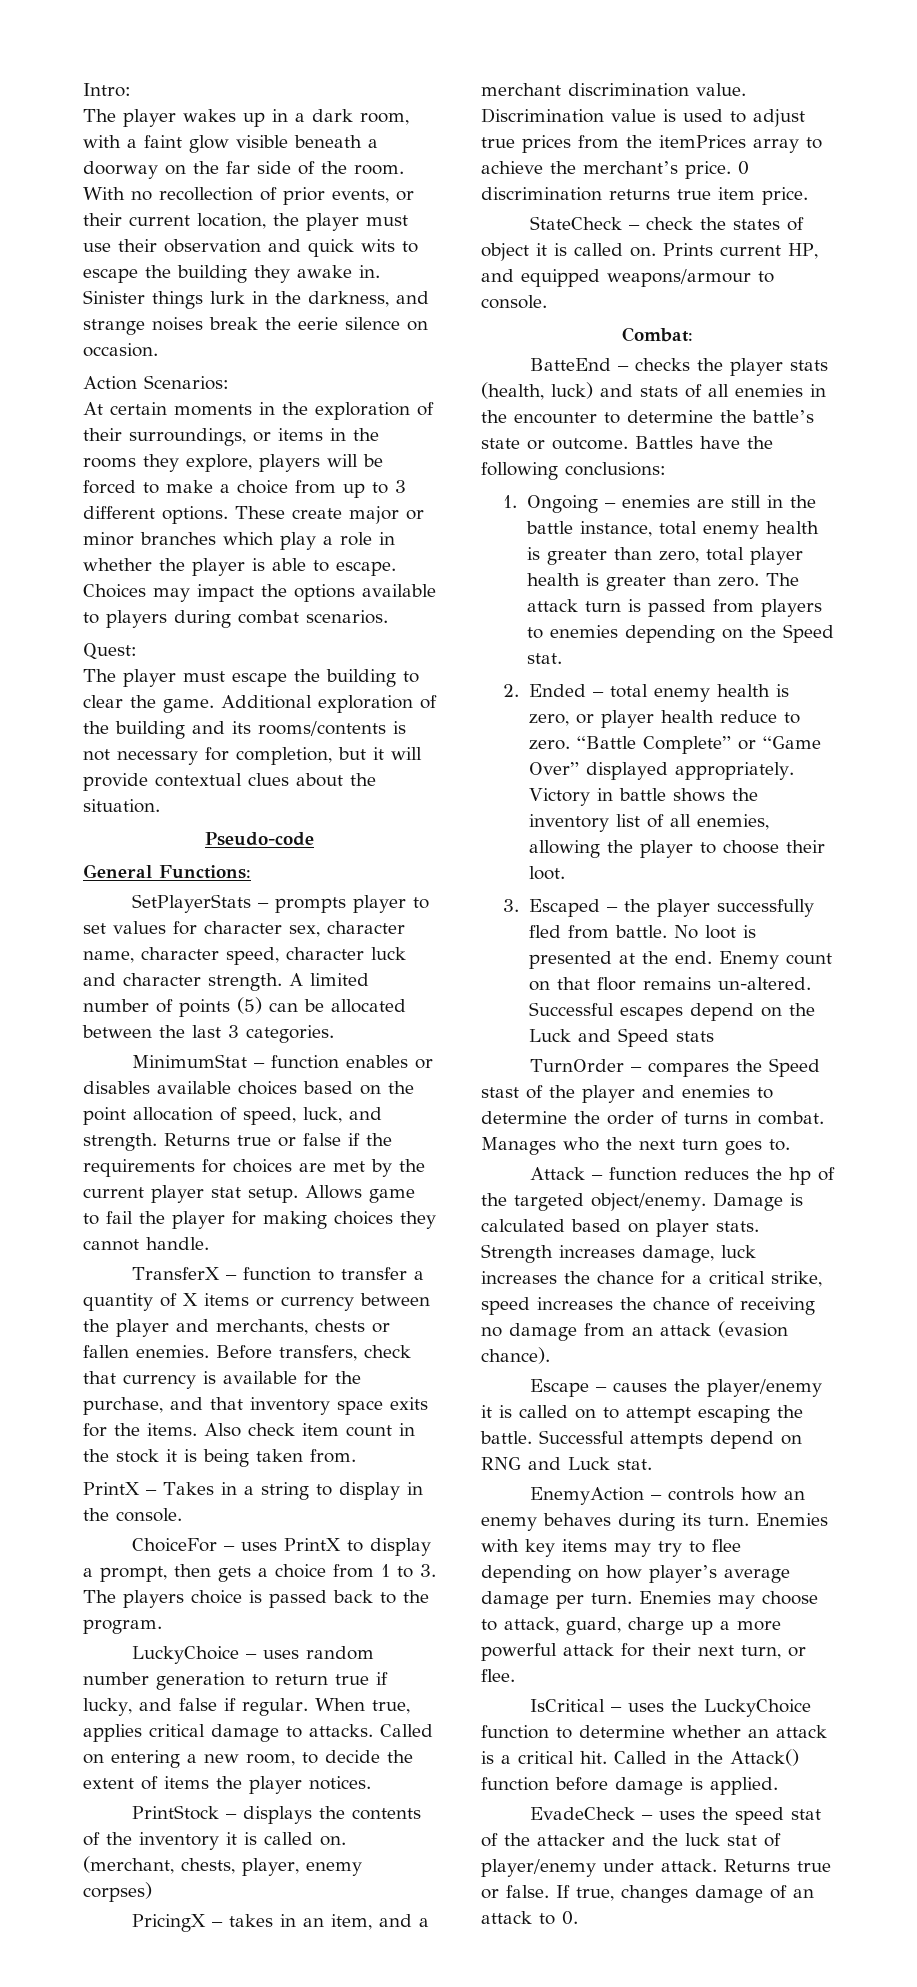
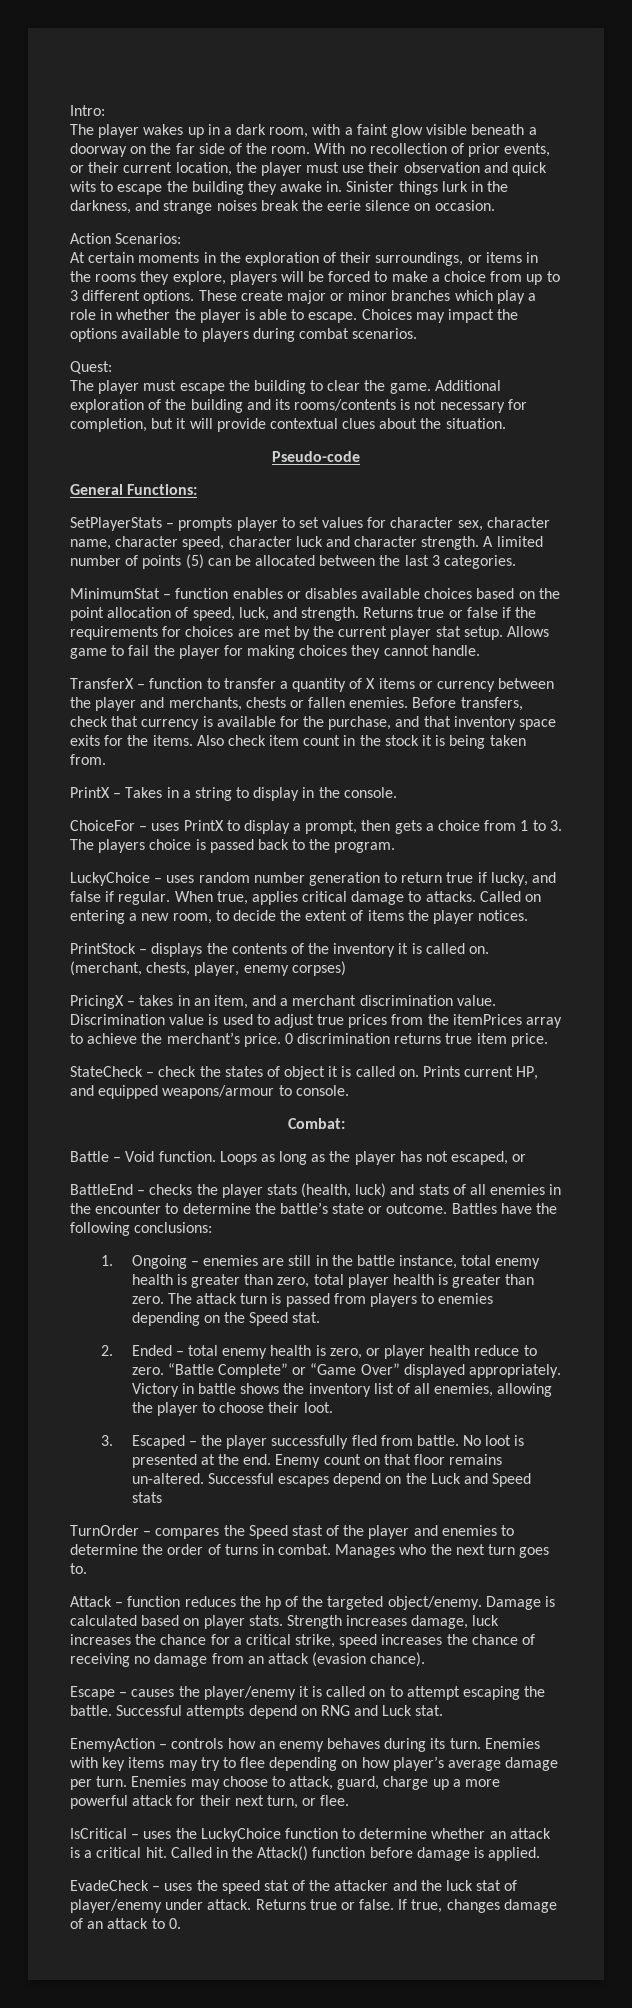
[529,358,611,371] BatteEnd -> [70,1151,527,1165] [70,1184,133,1195] Battle – Void function. Loops as long as the player has not escaped, or // BattleEnd

